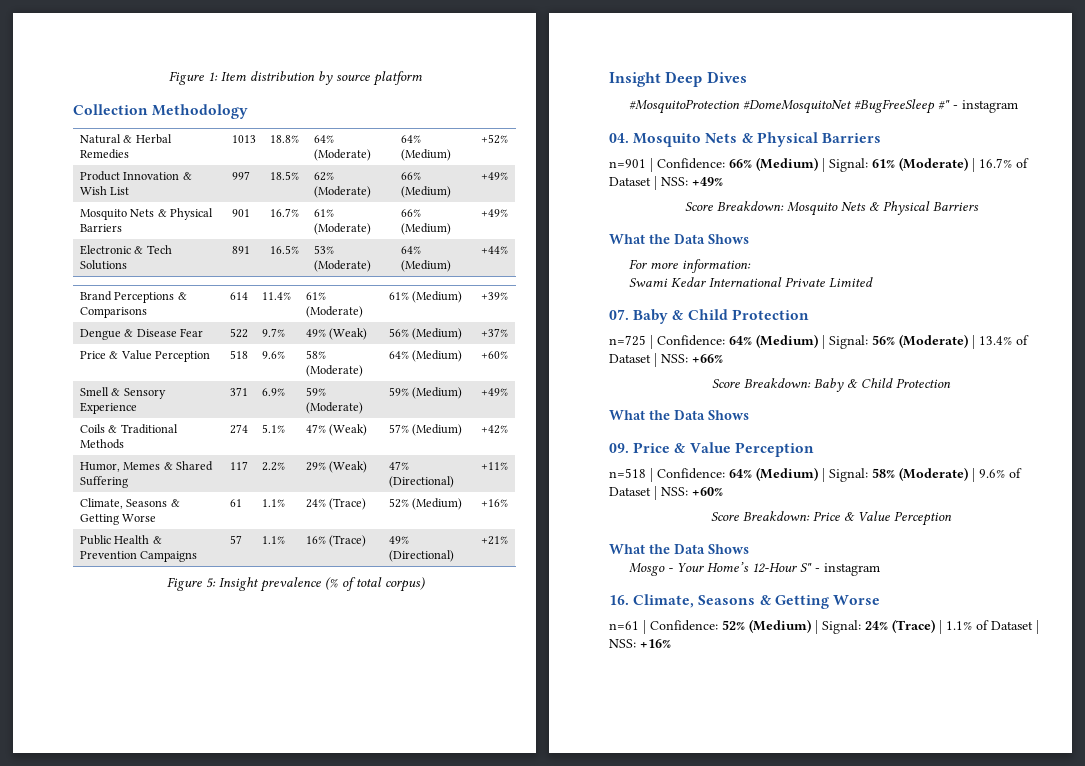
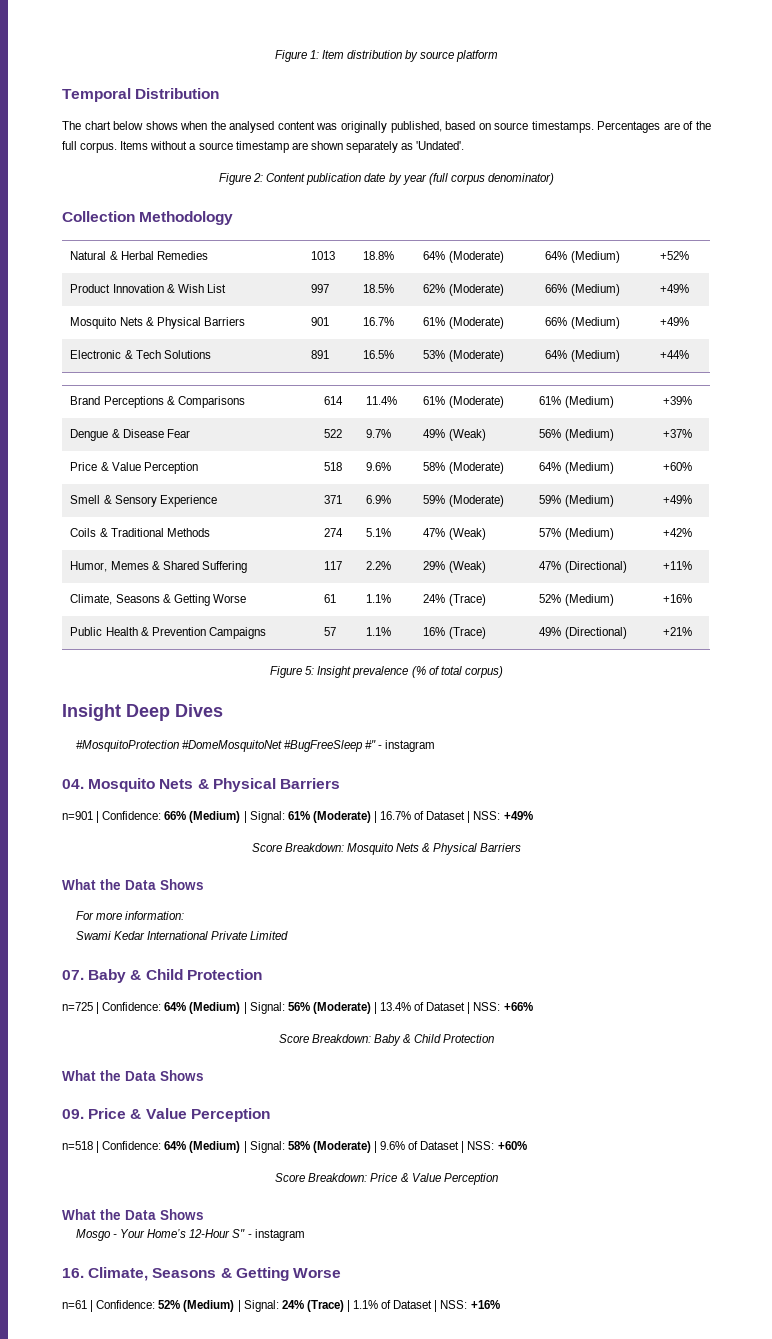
(422, 78) none -> [62,88,220,102] [62,121,711,133] [62,141,465,153] [219,173,554,185] // Temporal Distribution // The chart below shows when the analysed content was originally published, based on source timestamps. Percentages are of the full corpus. Items without a source timestamp are shown separately as 'Undated'. // Figure 2: Content publication date by year (full corpus denominator)

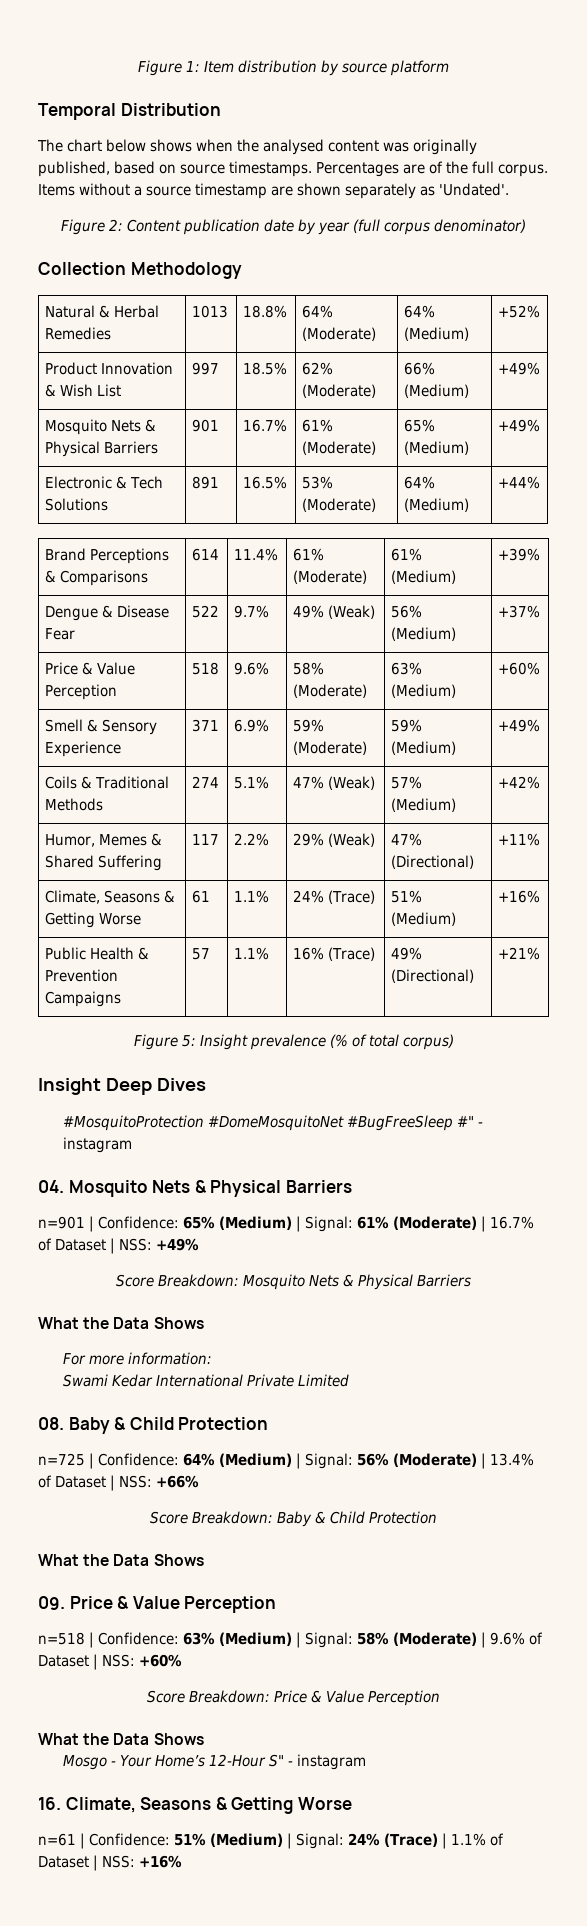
[545,317,568,326] 66% -> [403,419,435,432] 65%
[539,462,562,471] 64% -> [390,662,422,675] 63%
[539,594,562,603] 52% -> [390,890,422,903] 51%
[164,811,187,820] 66% -> [183,1216,215,1229] 65%
[62,970,84,980] 07. -> [38,1417,64,1430] 08.
[164,1141,187,1150] 64% -> [183,1632,215,1645] 63%
[158,1300,181,1309] 52% -> [174,1833,206,1846] 51%

